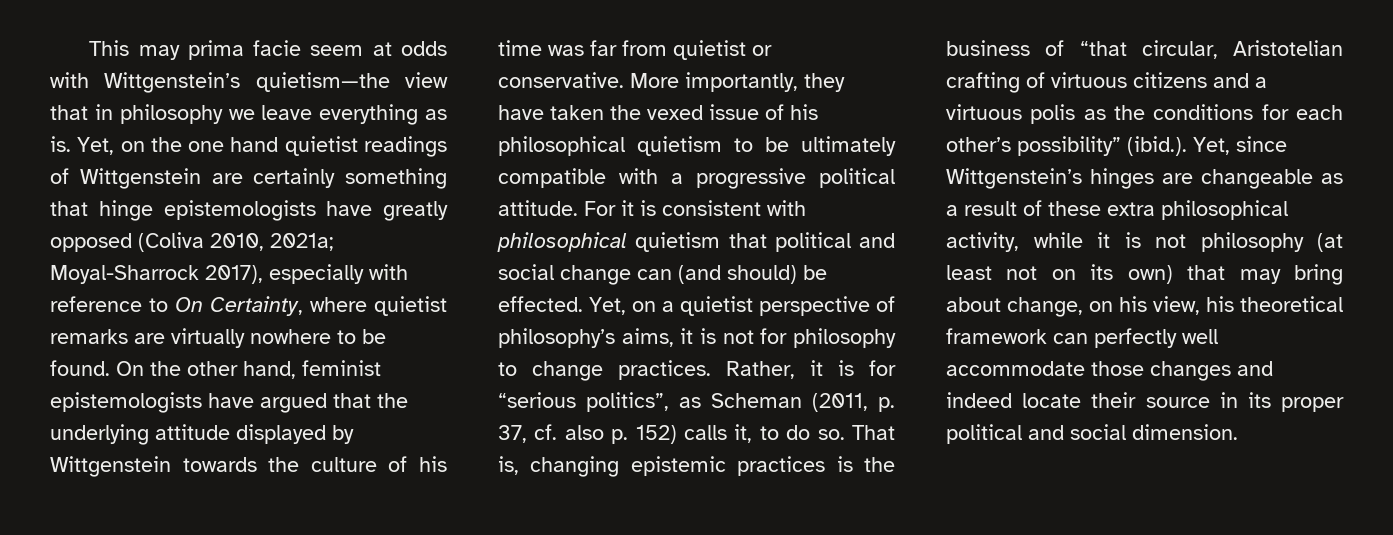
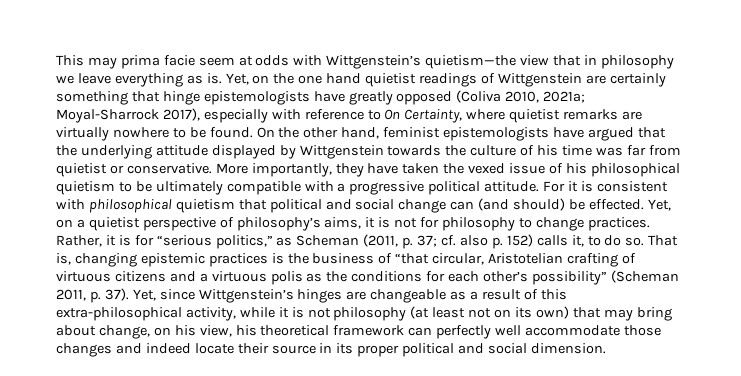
[586,392,669,412] politics”, -> [215,235,273,249] politics,”
[498,425,527,443] 37, -> [417,235,438,247] 37;
[1127,136,1187,156] (ibid.). -> [610,270,679,283] [56,288,129,303] (Scheman 2011, p. 37).
[1048,200,1288,220] these extra philosophical -> [540,289,567,300] [56,307,182,321] this extra-philosophical

